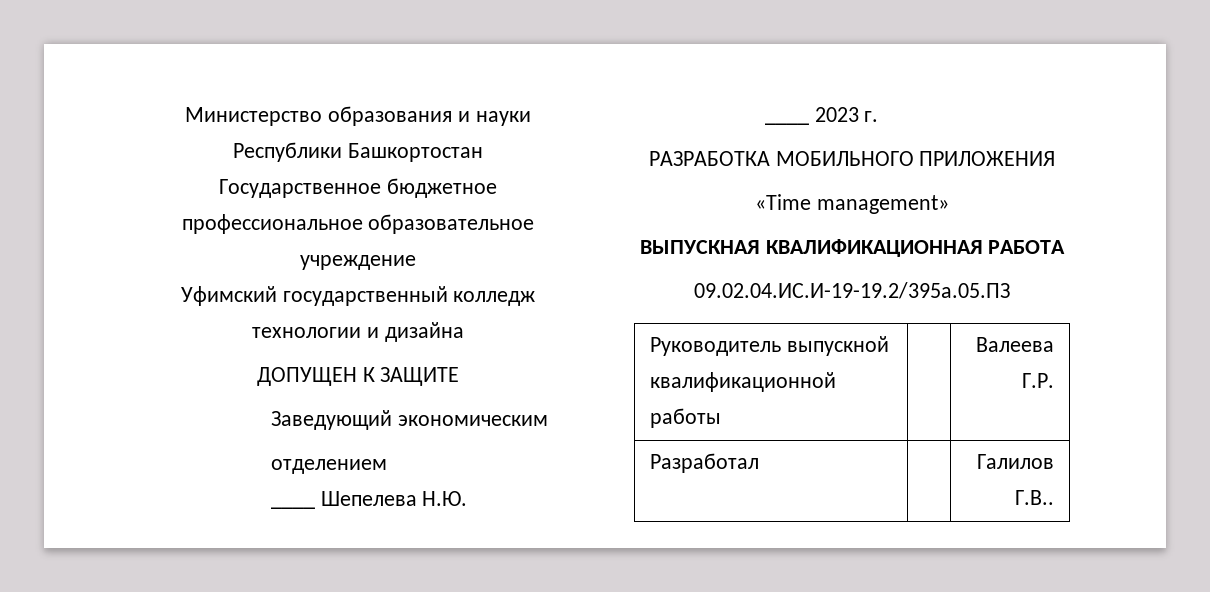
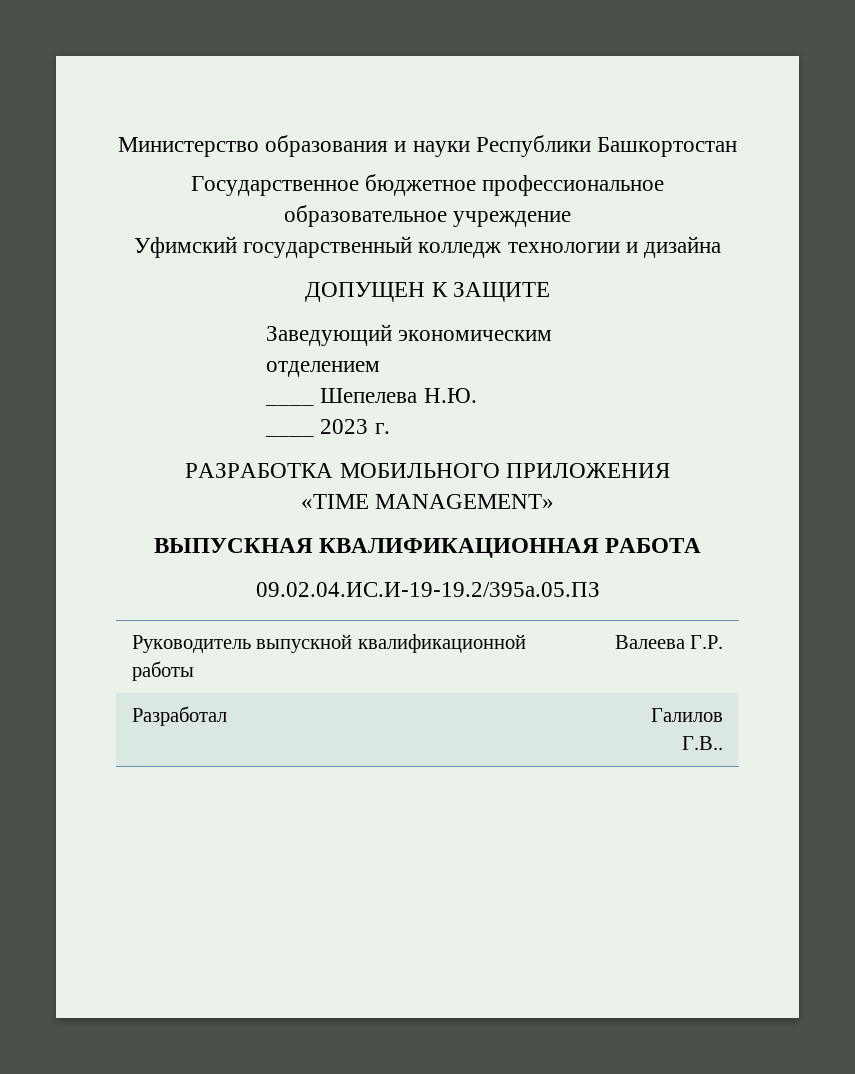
[755,194,949,214] «Time management» -> [300,494,555,509] «TIME MANAGEMENT»

